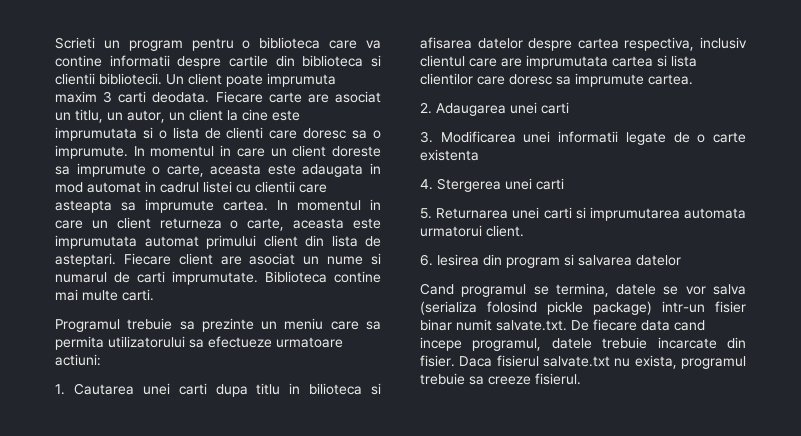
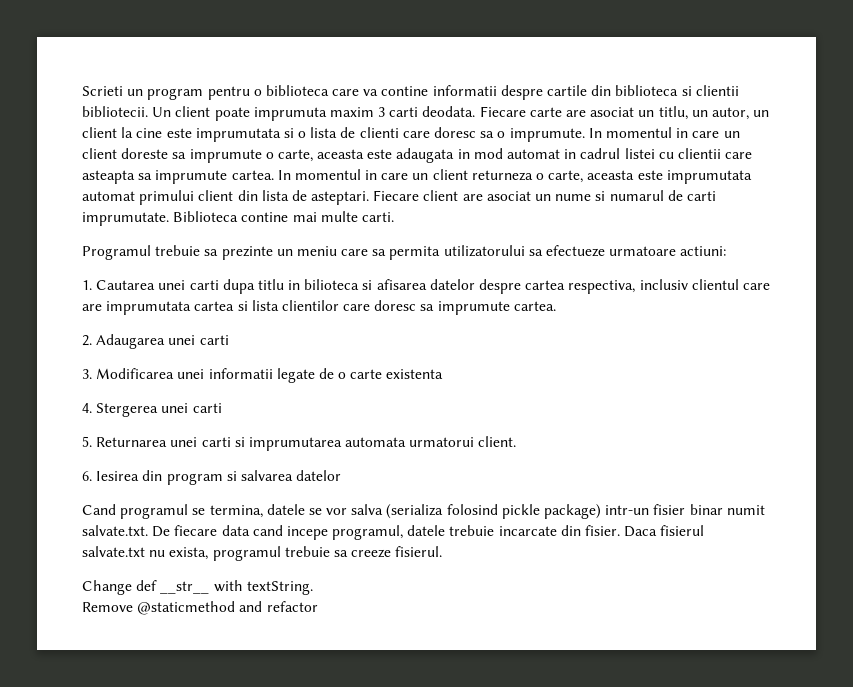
(581, 379) none -> [82,580,313,595] [82,601,318,615] // Change def __str__ with textString. // Remove @staticmethod and refactor

